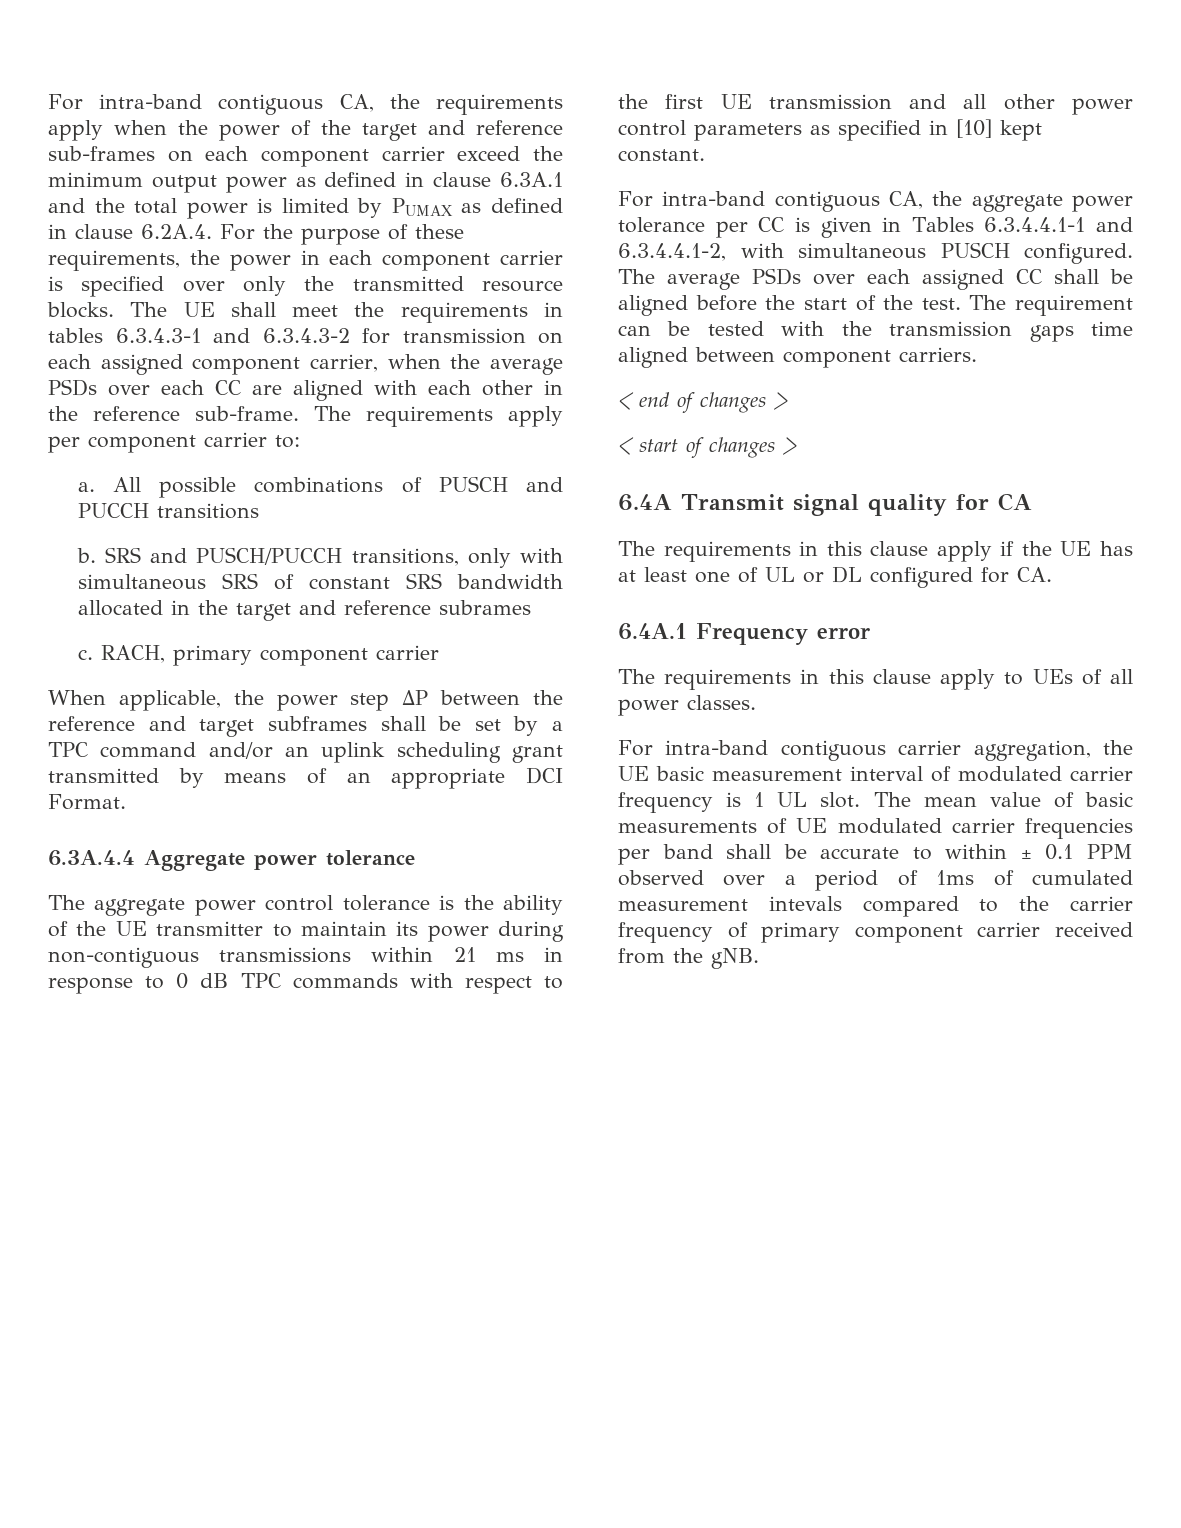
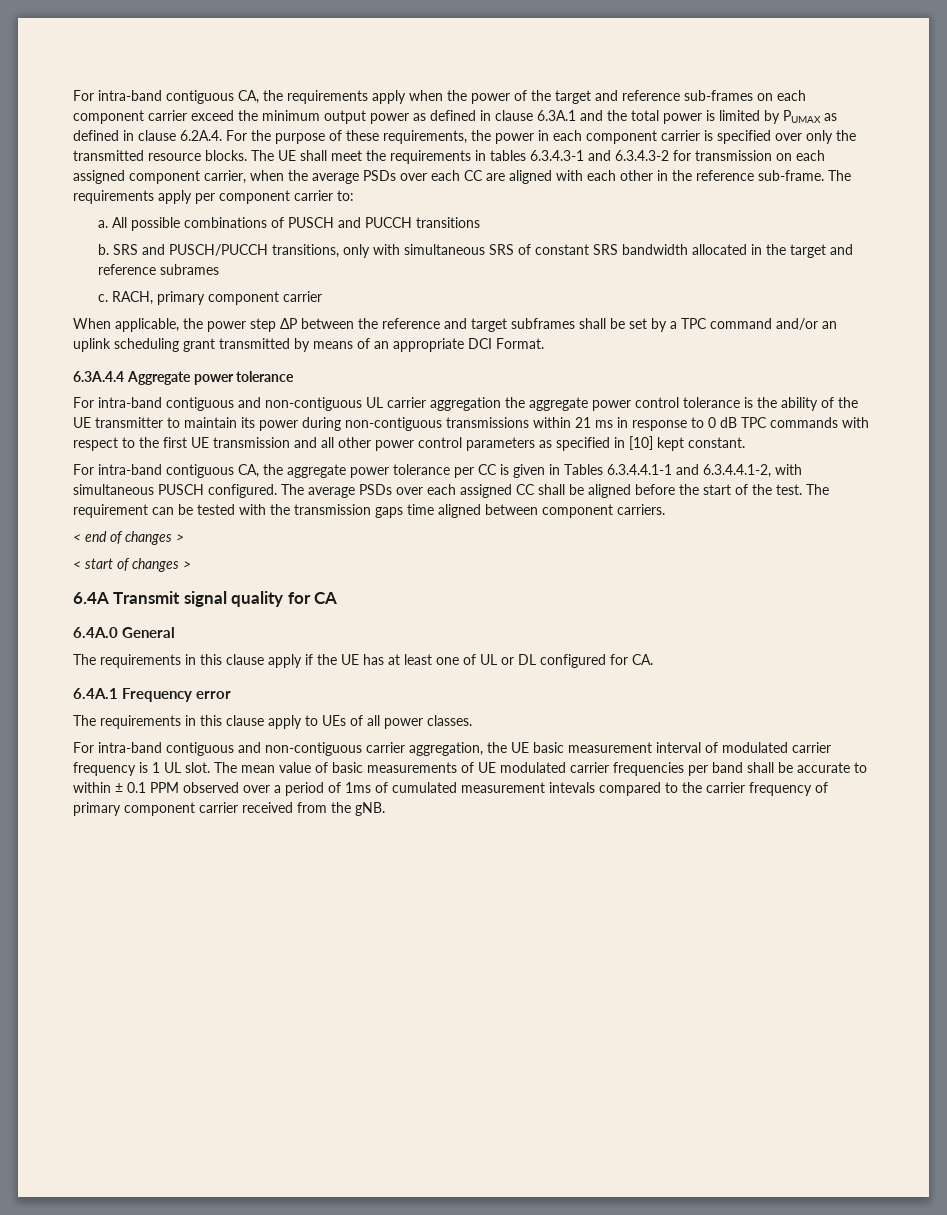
[48,895,85,910] The -> [73,397,525,411] For intra-band contiguous and non-contiguous UL carrier aggregation the
(1032, 502) none -> [73,627,176,638] // 6.4A.0 General
(886, 750) none -> [238,742,362,756] and non-contiguous

